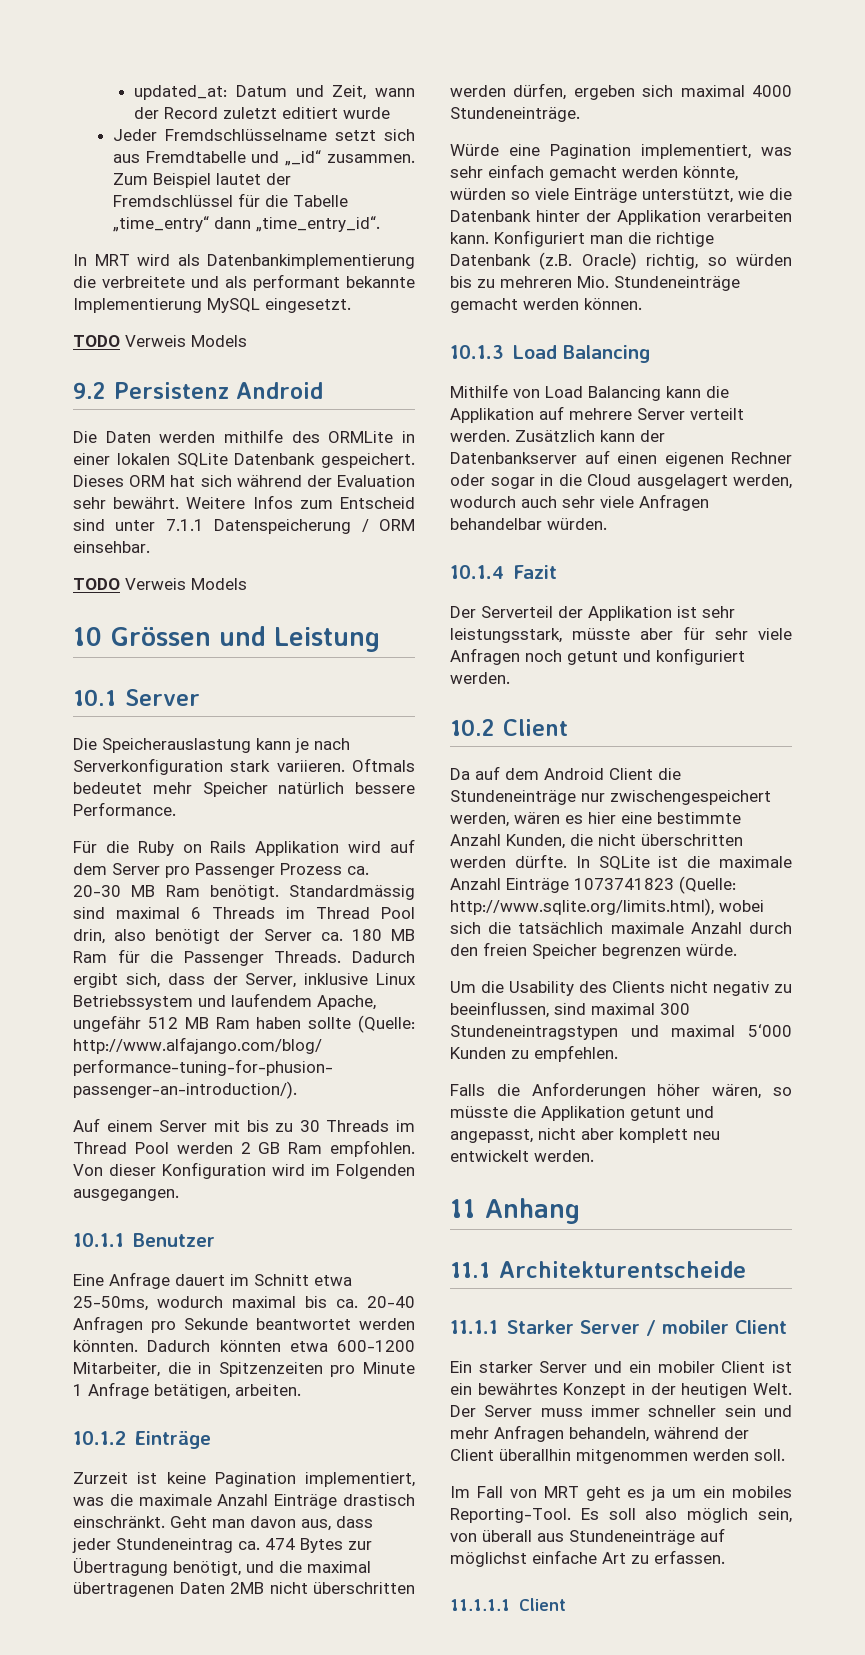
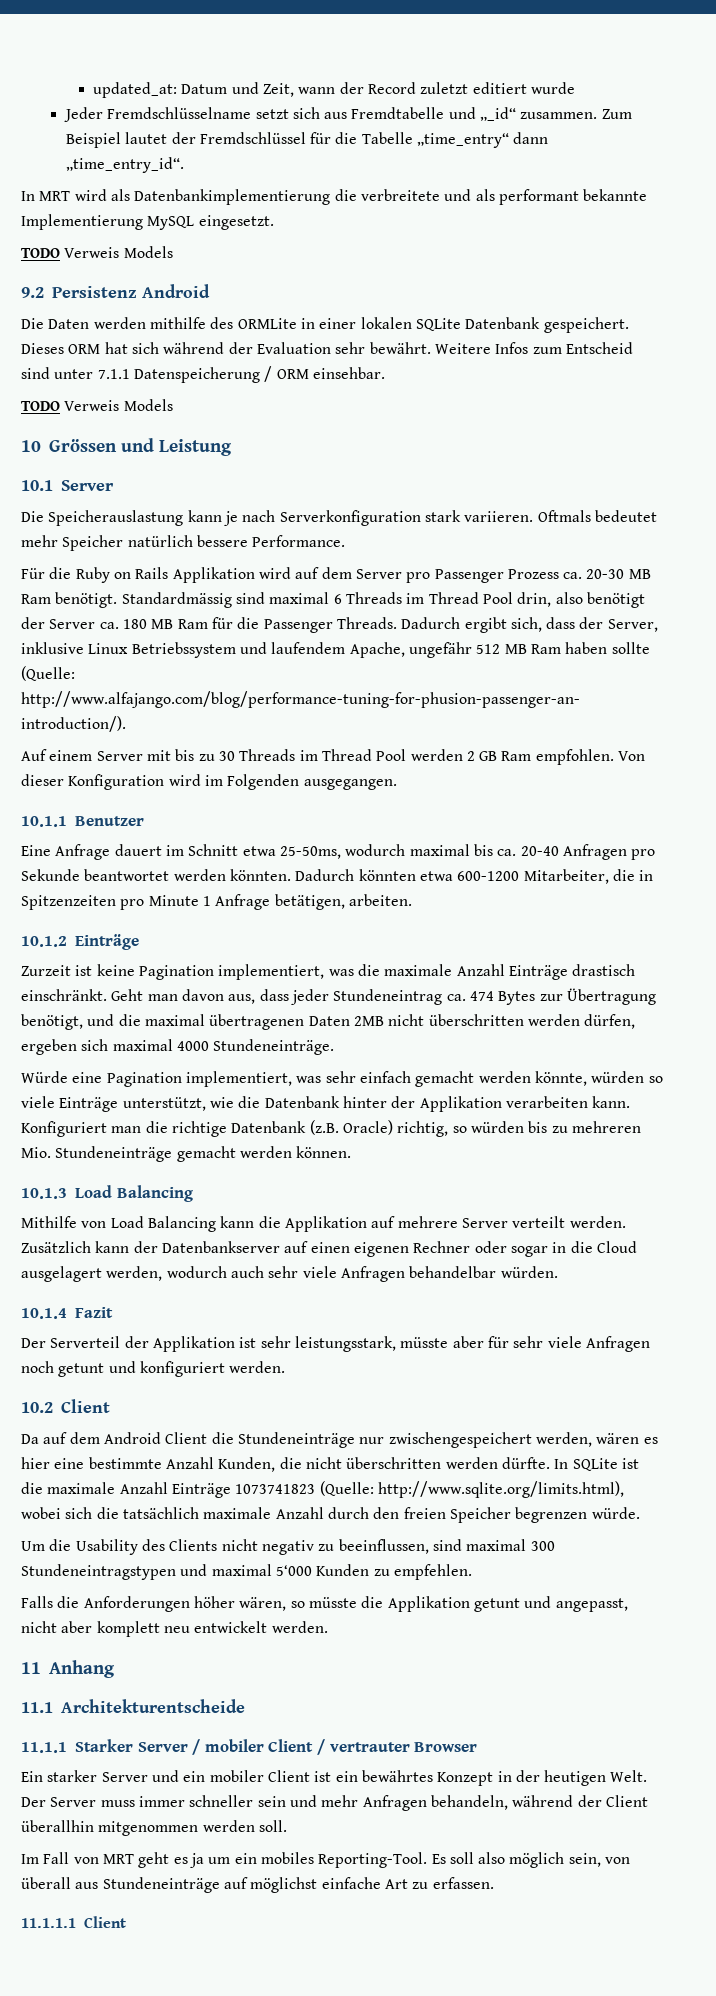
(787, 1327) none -> [316,1739,478,1755] / vertrauter Browser

